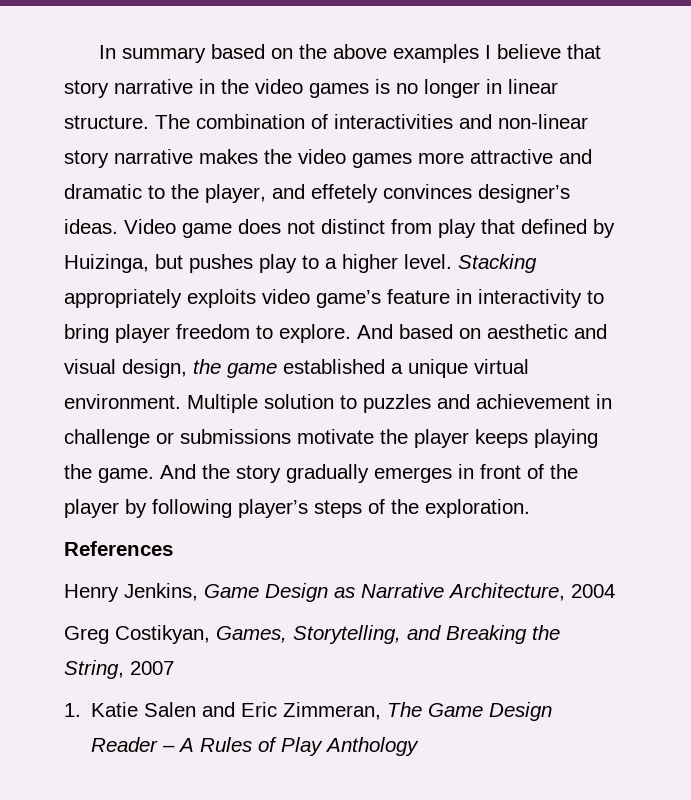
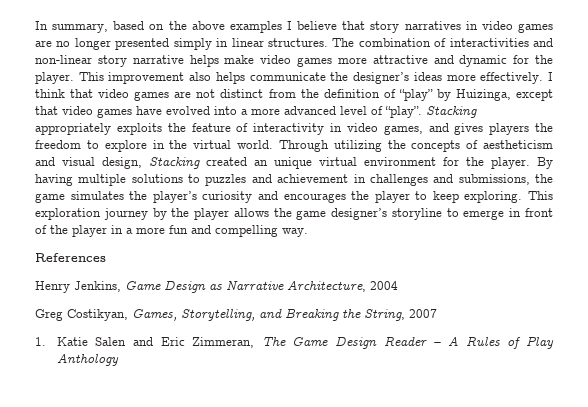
[122,47,207,63] summary -> [52,23,109,33] summary,
[114,79,390,98] narrative in the video games is -> [404,21,554,33] [35,40,52,47] narratives in video games are
(480, 88) none -> [115,38,212,50] presented simply
[64,115,149,129] structure. -> [267,38,328,47] structures.
[199,149,292,164] makes the -> [189,55,255,67] helps make
[64,184,570,203] [64,219,615,238] [64,254,537,273] [64,289,604,308] [64,324,607,343] [64,359,529,378] [64,394,334,413] dramatic to the player, and effetely convinces designer’s ideas. Video game does not distinct from play that defined by Huizinga, but pushes play to a higher level. Stacking appropriately exploits video game’s feature in interactivity to bring player freedom to explore. And based on aesthetic and visual design, the game established a unique virtual environment. Multiple solution -> [459,55,553,67] [35,72,554,84] [35,89,553,101] [35,106,477,118] [35,123,553,135] [35,140,553,152] [35,157,553,169] [35,174,183,186] dynamic for the player. This improvement also helps communicate the designer’s ideas more effectively. I think that video games are not distinct from the definition of “play” by Huizinga, except that video games have evolved into a more advanced level of “play”. Stacking appropriately exploits the feature of interactivity in video games, and gives players the freedom to explore in the virtual world. Through utilizing the concepts of aestheticism and visual design, Stacking created an unique virtual environment for the player. By having multiple solutions
[64,429,598,448] [64,464,452,483] challenge or submissions motivate the player keeps playing the game. And the story gradually emerges -> [369,174,554,186] [35,191,553,203] [35,208,505,220] challenges and submissions, the game simulates the player’s curiosity and encourages the player to keep exploring. This exploration journey by the player allows the game designer’s storyline to emerge
[125,499,530,518] by following player’s steps of the exploration. -> [111,225,308,237] in a more fun and compelling way.

